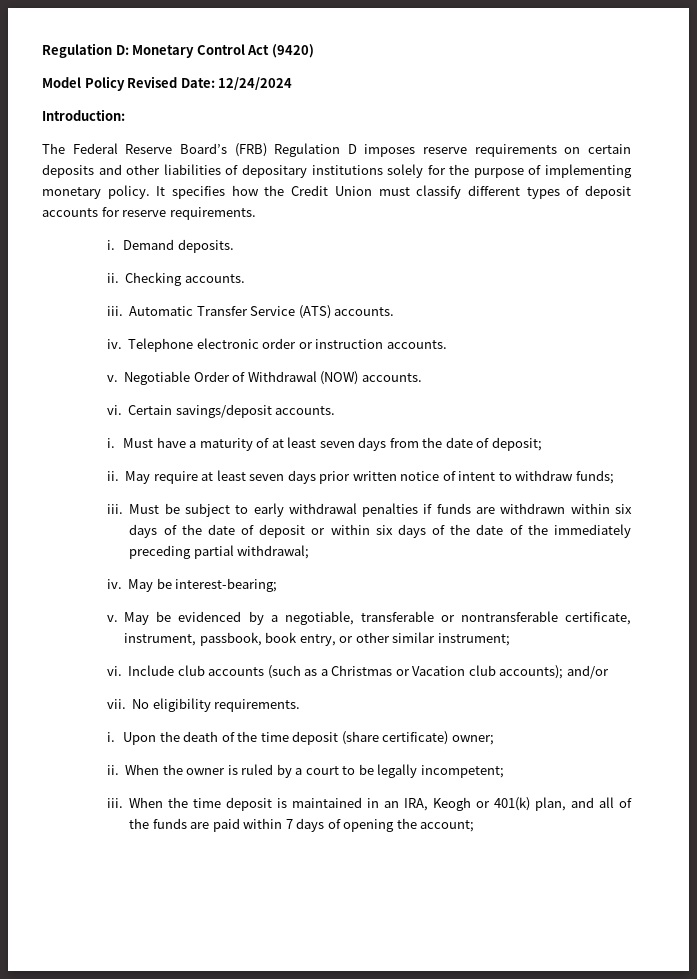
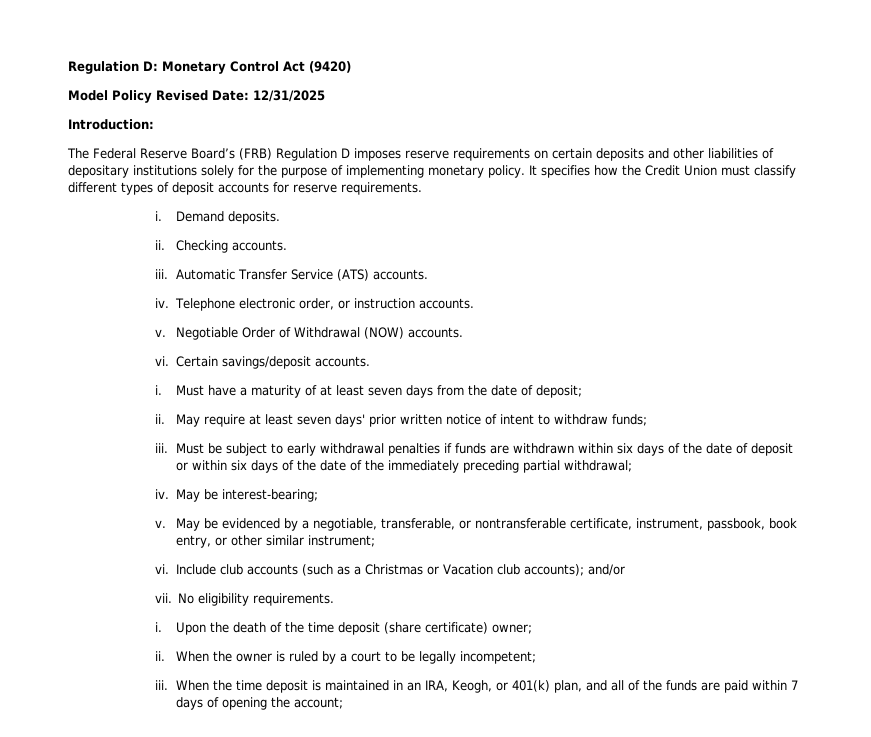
[218,77,293,90] 12/24/2024 -> [253,90,325,102] 12/31/2025
[262,338,297,349] order -> [299,298,335,310] order,
[287,470,316,484] days -> [335,414,366,427] days'
[360,611,434,622] transferable -> [381,518,456,530] transferable,
[433,797,472,811] Keogh -> [452,680,493,693] Keogh,

